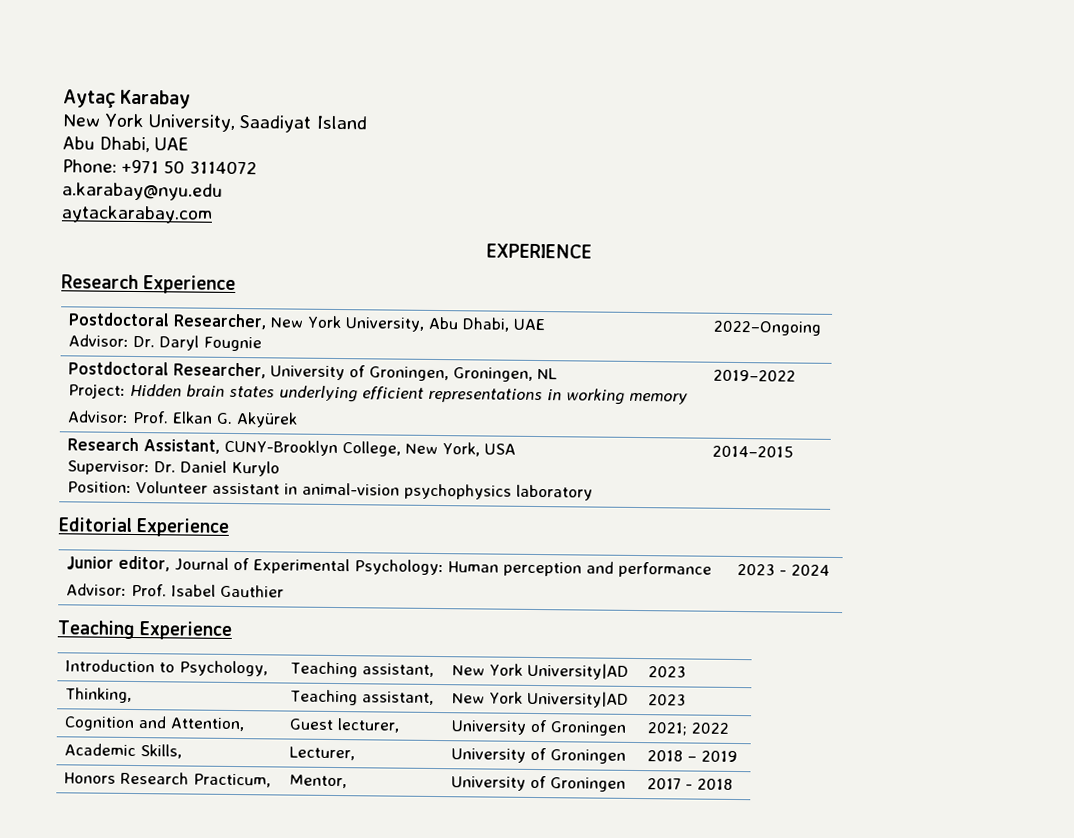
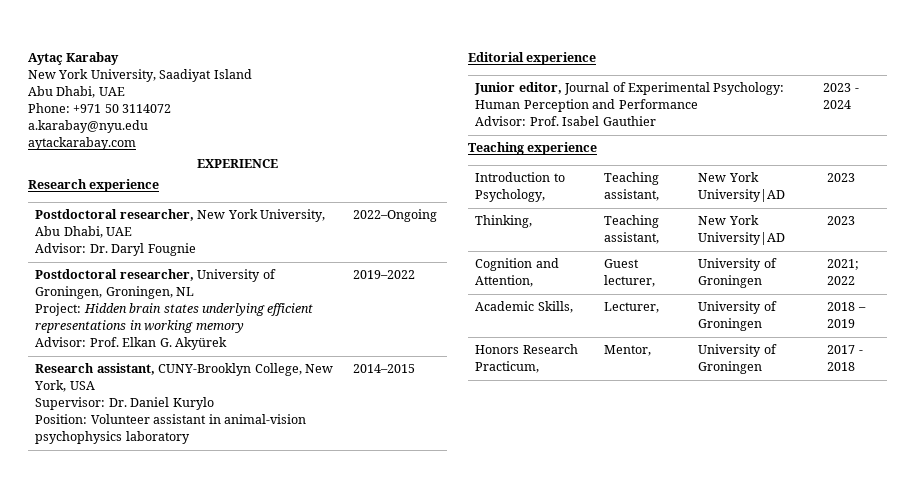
[143,275,237,295] [68,312,268,330] Experience // Postdoctoral Researcher, -> [89,179,160,192] [35,209,194,221] experience // Postdoctoral researcher,
[173,362,267,379] Researcher, -> [119,269,194,281] researcher,
[143,439,221,454] Assistant, -> [96,363,155,375] assistant,
[136,518,230,537] Experience -> [526,52,597,65] experience
[503,561,713,578] perception and performance -> [523,99,698,112] Perception and Performance
[139,621,233,640] Experience -> [527,142,598,155] experience

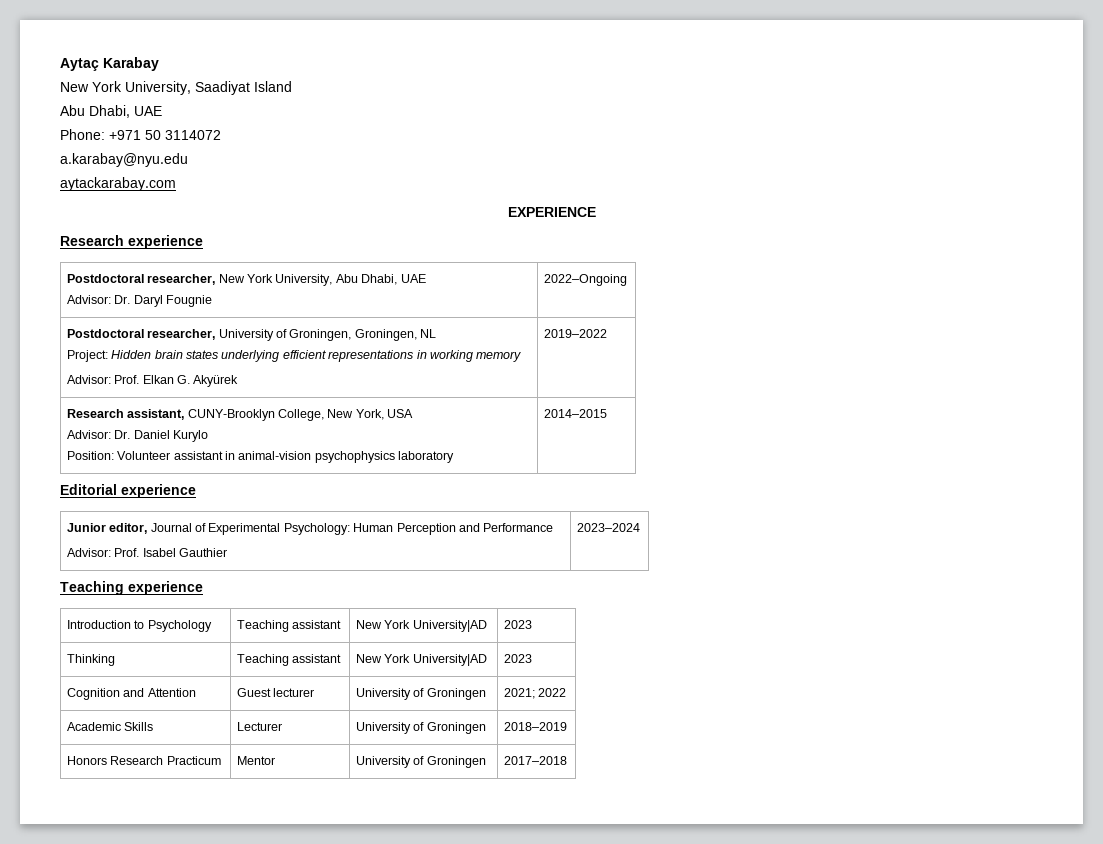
[35,397,106,410] Supervisor: -> [66,430,111,439] Advisor:
[823,83,859,92] [823,100,852,109] 2023 - 2024 -> [576,523,640,532] 2023–2024
[475,189,546,202] [604,172,660,185] [604,189,660,201] [698,172,759,182] [698,189,786,202] [827,173,856,182] [475,215,533,228] [604,215,660,228] [604,232,660,244] Psychology, | Teaching assistant, | New York University|AD | 2023 // Thinking, | Teaching assistant, -> [147,620,212,632] [236,620,342,632] [355,620,487,632] [503,620,532,629] [66,654,115,666] [236,654,342,666] Psychology | Teaching assistant | New York University|AD | 2023 // Thinking | Teaching assistant
[475,275,534,287] Attention, -> [147,688,196,697] Attention
[604,275,656,287] lecturer, -> [273,688,315,697] lecturer
[537,301,573,313] [604,302,660,313] [698,301,777,314] [698,318,763,331] [827,302,866,311] [827,319,856,328] Skills, | Lecturer, | University of Groningen | 2018 – 2019 -> [124,722,154,731] [236,722,282,731] [355,722,486,734] [503,722,567,731] Skills | Lecturer | University of Groningen | 2018–2019
[475,361,540,373] [604,345,652,356] [698,344,777,357] [698,361,763,374] [827,345,863,354] [827,362,856,371] Practicum, | Mentor, | University of Groningen | 2017 - 2018 -> [166,756,221,765] [236,756,275,765] [355,756,486,768] [503,756,567,765] Practicum | Mentor | University of Groningen | 2017–2018

